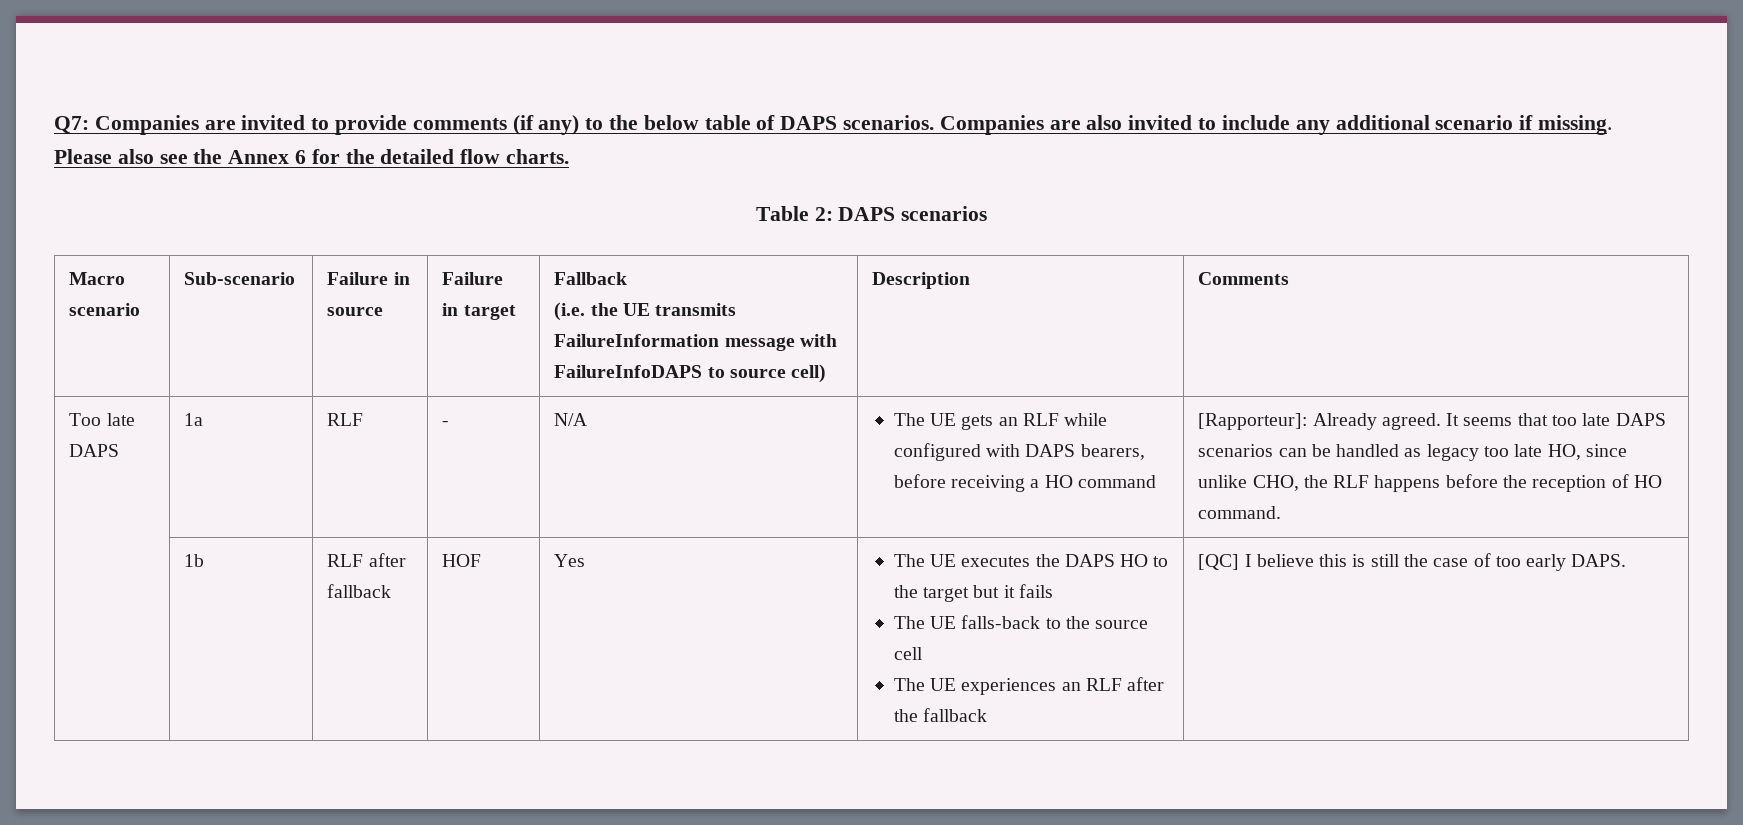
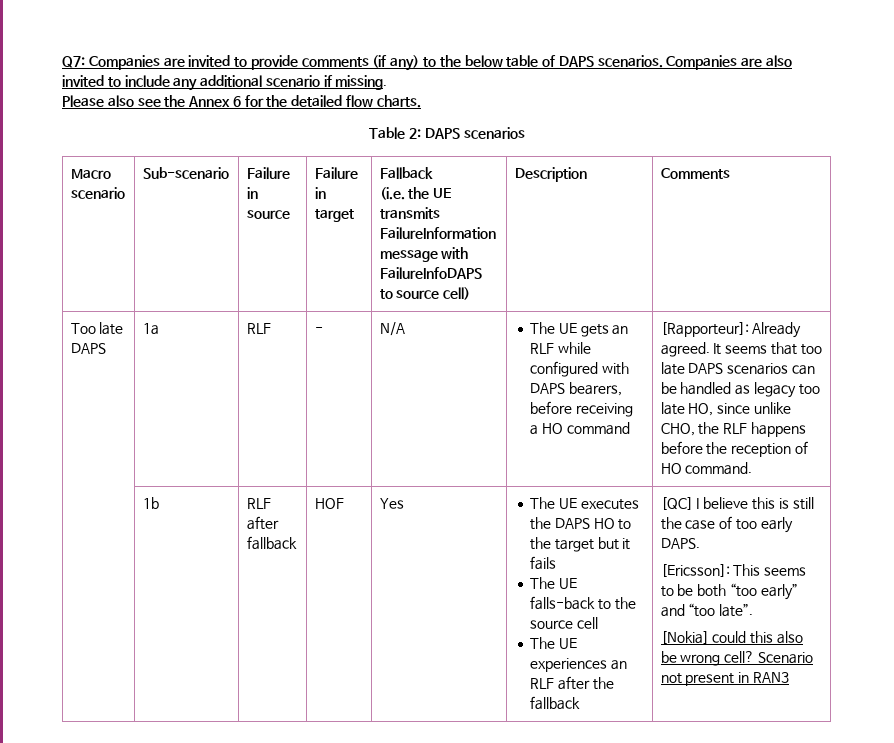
(1627, 560) none -> [660,564,807,577] [660,583,798,600] [660,603,754,617] [660,631,804,644] [660,651,814,666] [660,672,790,686] // [Ericsson]: This seems to be both “too early” and “too late”. // [Nokia] could this also be wrong cell? Scenario not present in RAN3

